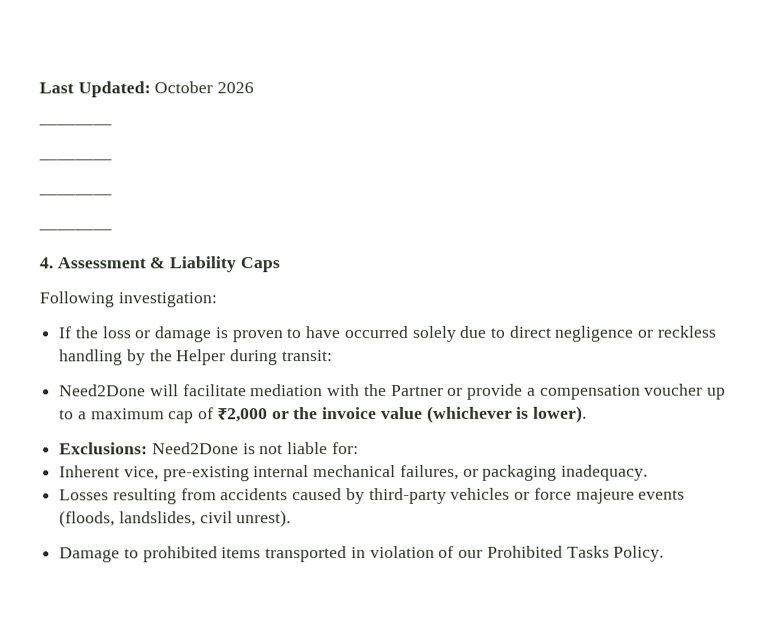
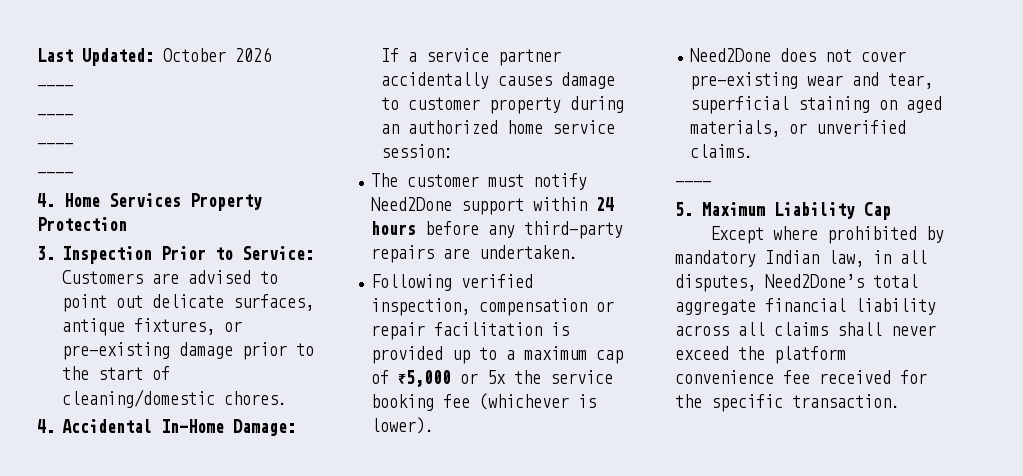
[56,256,280,273] [39,291,217,308] [59,325,717,343] [59,349,333,366] [59,383,704,400] Assessment & Liability Caps // Following investigation: // If the loss or damage is proven to have occurred solely due to direct negligence or reckless handling by the Helper during transit: // Need2Done will facilitate mediation with the Partner or provide a compensation voucher -> [64,193,262,211] [37,217,127,231] [37,246,314,264] [62,270,278,284] [62,294,314,312] [62,318,242,336] [62,342,314,360] [62,366,170,380] [62,389,287,408] [37,419,296,436] [381,48,561,66] [381,72,615,89] [381,96,624,114] [381,120,615,134] [381,144,453,158] [371,173,588,190] [371,197,615,215] [371,221,624,239] [371,245,579,263] [371,274,534,291] [371,298,615,316] [371,322,570,340] [371,346,444,364] Home Services Property Protection // 3. Inspection Prior to Service: Customers are advised to point out delicate surfaces, antique fixtures, or pre-existing damage prior to the start of cleaning/domestic chores. // 4. Accidental In-Home Damage: If a service partner accidentally causes damage to customer property during an authorized home service session: // The customer must notify Need2Done support within 24 hours before any third-party repairs are undertaken. // Following verified inspection, compensation or repair facilitation is provided
[217,405,587,423] [59,442,359,455] [59,464,649,482] [59,487,686,505] [59,510,292,528] [59,545,665,563] ₹2,000 or the invoice value (whichever is lower). // Exclusions: Need2Done is not liable for: // Inherent vice, pre-existing internal mechanical failures, or packaging inadequacy. // Losses resulting from accidents caused by third-party vehicles or force majeure events (floods, landslides, civil unrest). // Damage to prohibited items transported in violation of our Prohibited Tasks Policy. -> [398,370,614,387] [371,393,597,411] [371,417,435,434] [690,48,907,62] [690,72,934,90] [690,96,943,114] [690,120,907,137] [690,144,754,158] [675,181,711,187] [675,202,891,220] [710,226,945,244] [675,250,927,267] [675,274,918,292] [675,298,936,315] [675,322,936,336] [675,346,846,364] [675,370,927,384] [675,394,900,412] ₹5,000 or 5x the service booking fee (whichever is lower). // Need2Done does not cover pre-existing wear and tear, superficial staining on aged materials, or unverified claims. // ———— // 5. Maximum Liability Cap // Except where prohibited by mandatory Indian law, in all disputes, Need2Done’s total aggregate financial liability across all claims shall never exceed the platform convenience fee received for the specific transaction.

